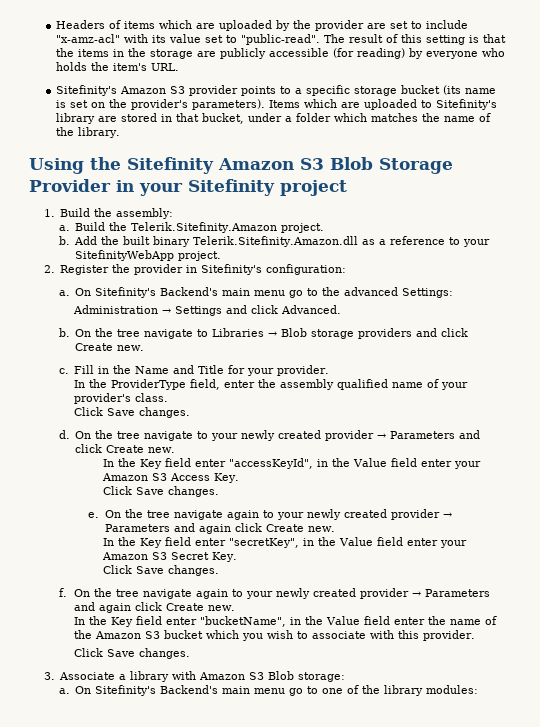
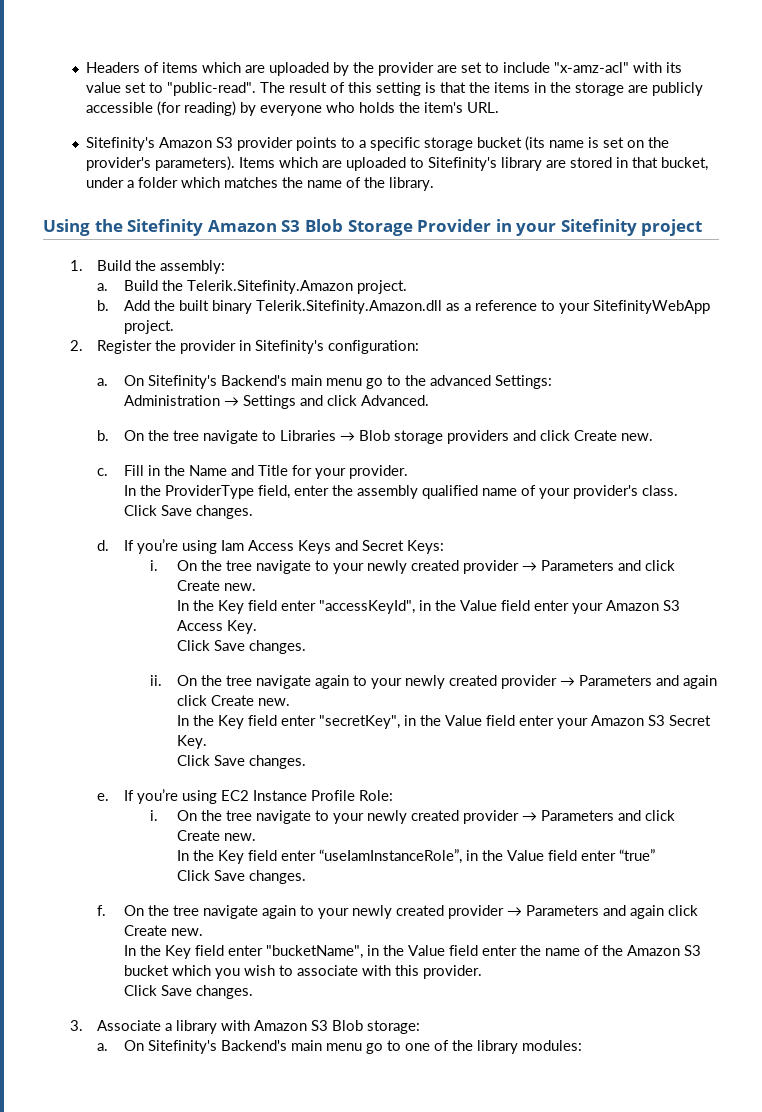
(70, 434) none -> [123,539,444,554] [150,560,159,571] If you’re using Iam Access Keys and Secret Keys: // i.
[88,512,100,518] e. -> [150,675,163,686] ii.
(220, 570) none -> [96,789,393,804] [150,810,676,824] [177,830,257,841] [177,849,656,864] [177,870,307,884] // e. If you’re using EC2 Instance Profile Role: // i. On the tree navigate to your newly created provider → Parameters and click Create new. // In the Key field enter “useIamInstanceRole”, in the Value field enter “true” // Click Save changes.

